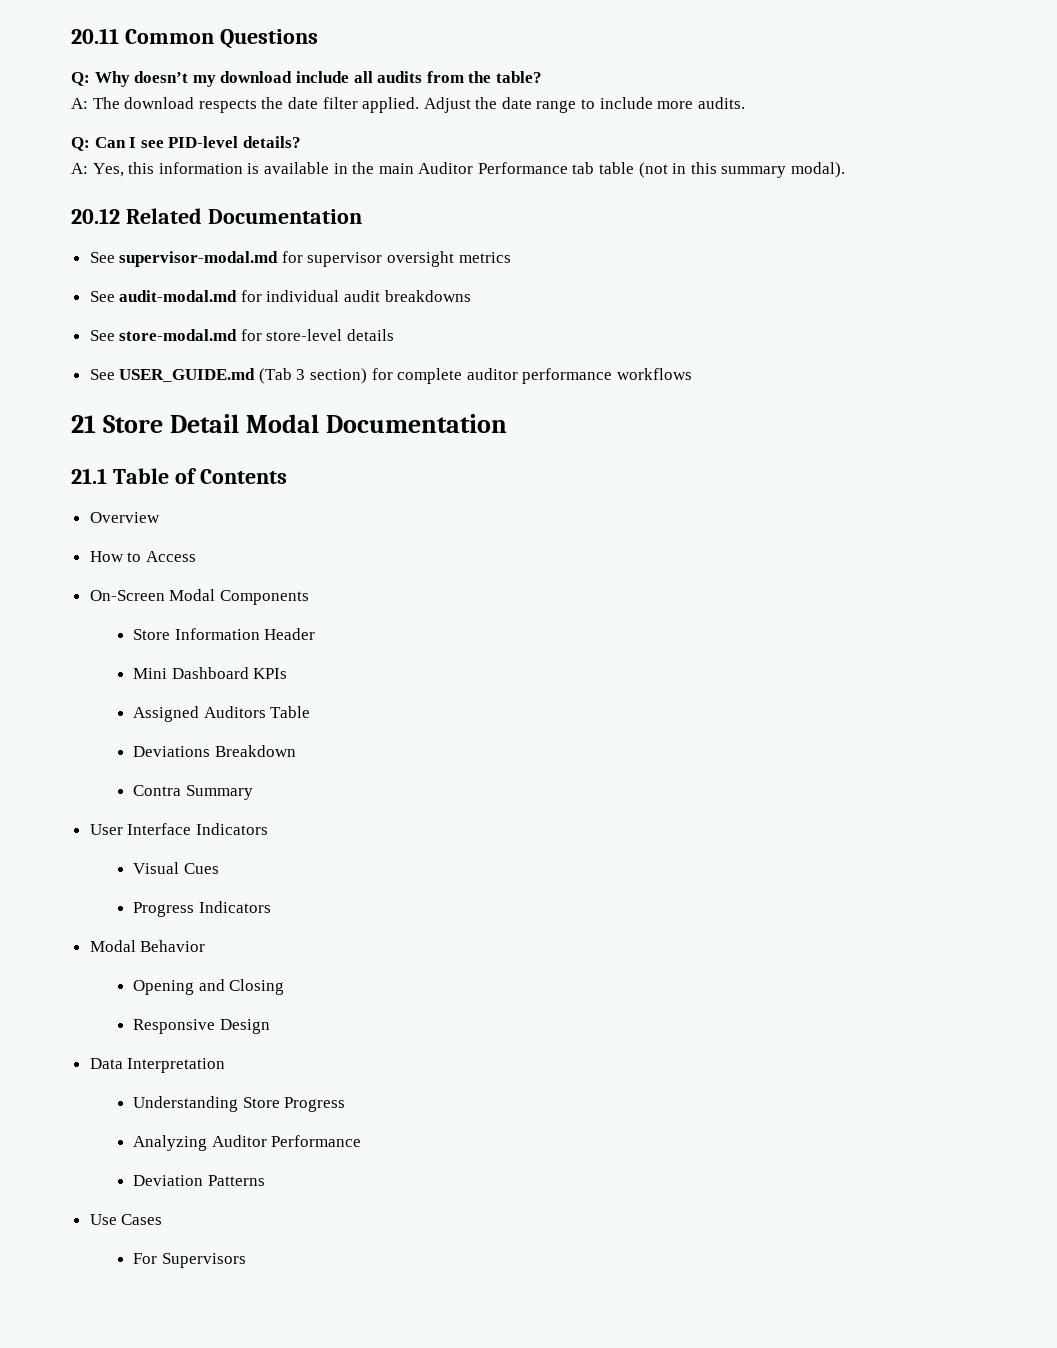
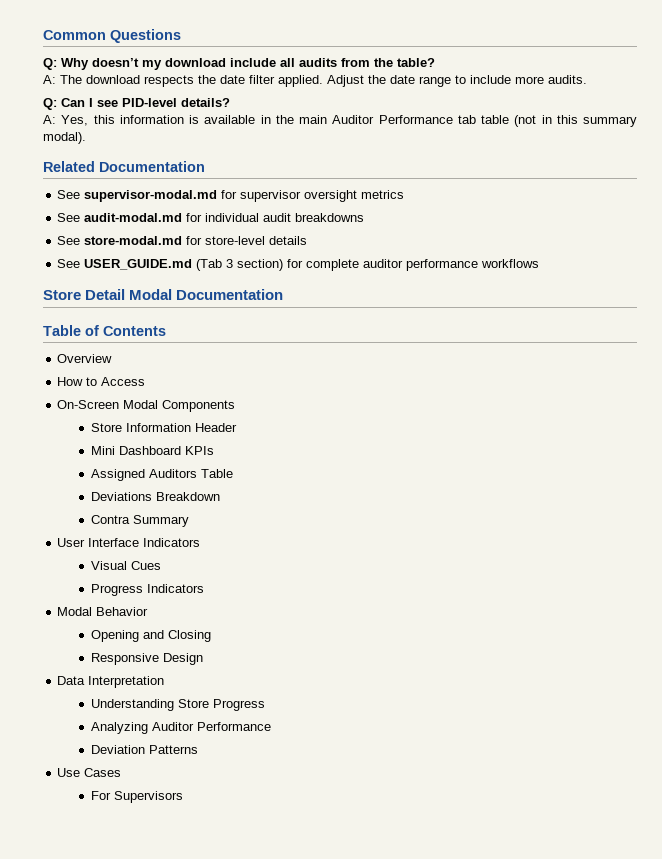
[71,28,119,44] 20.11 -> (43, 35) none
[71,208,120,224] 20.12 -> (86, 138) none
[71,415,96,433] 21 -> (540, 263) none
[71,468,107,484] 21.1 -> (284, 294) none

